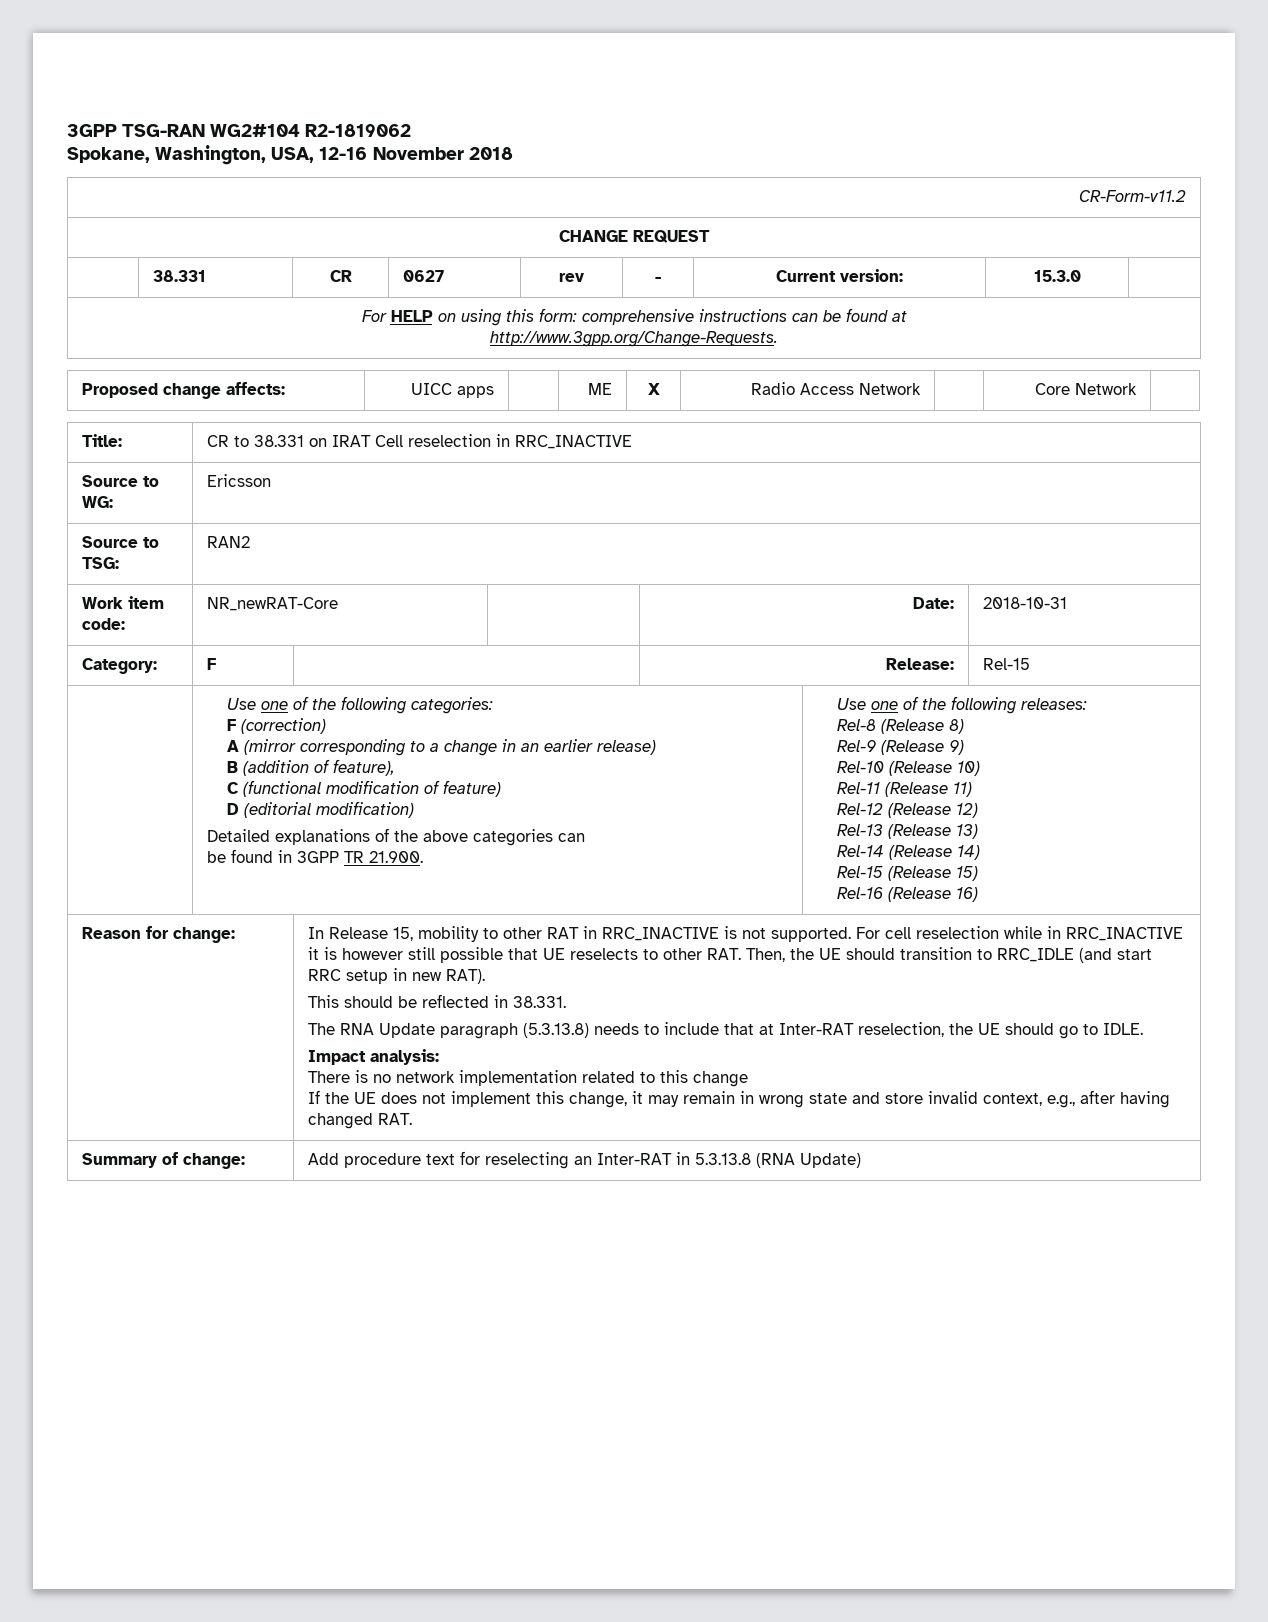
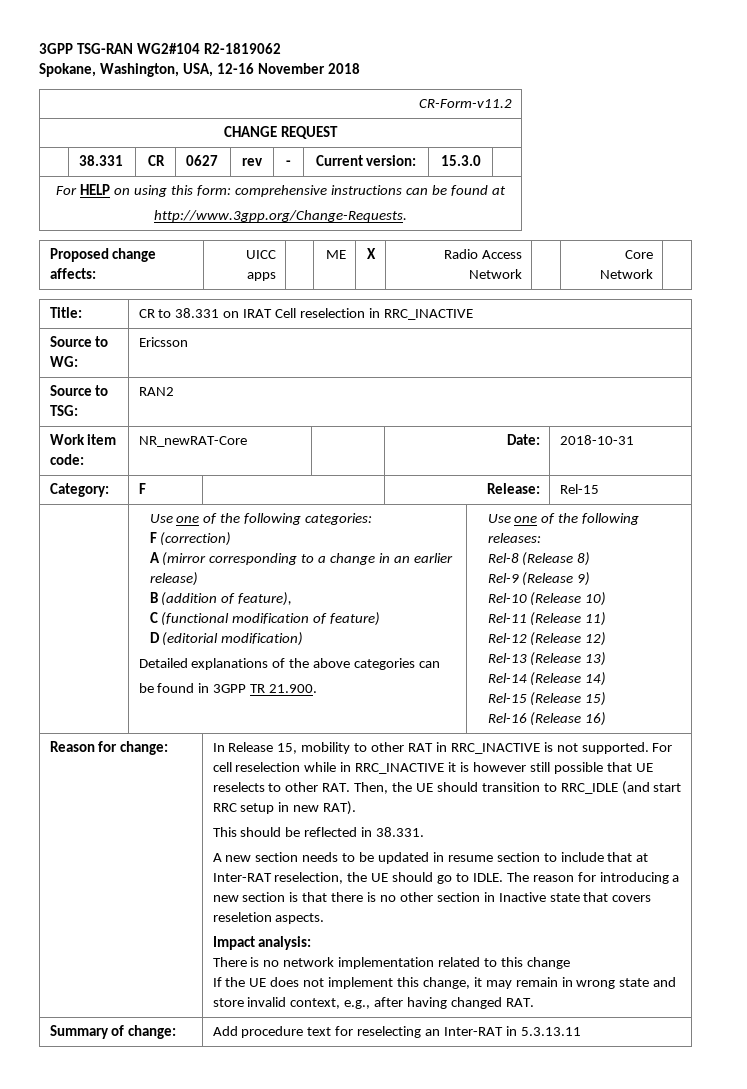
[307,1023,639,1039] The RNA Update paragraph (5.3.13.8) needs -> [212,852,540,864] A new section needs to be updated in resume section
(1143, 1029) none -> [506,872,680,884] [212,892,652,902] [212,912,325,924] The reason for introducing a new section is that there is no other section in Inactive state that covers reseletion aspects.
[694,1153,861,1168] 5.3.13.8 (RNA Update) -> [520,1027,581,1036] 5.3.13.11

